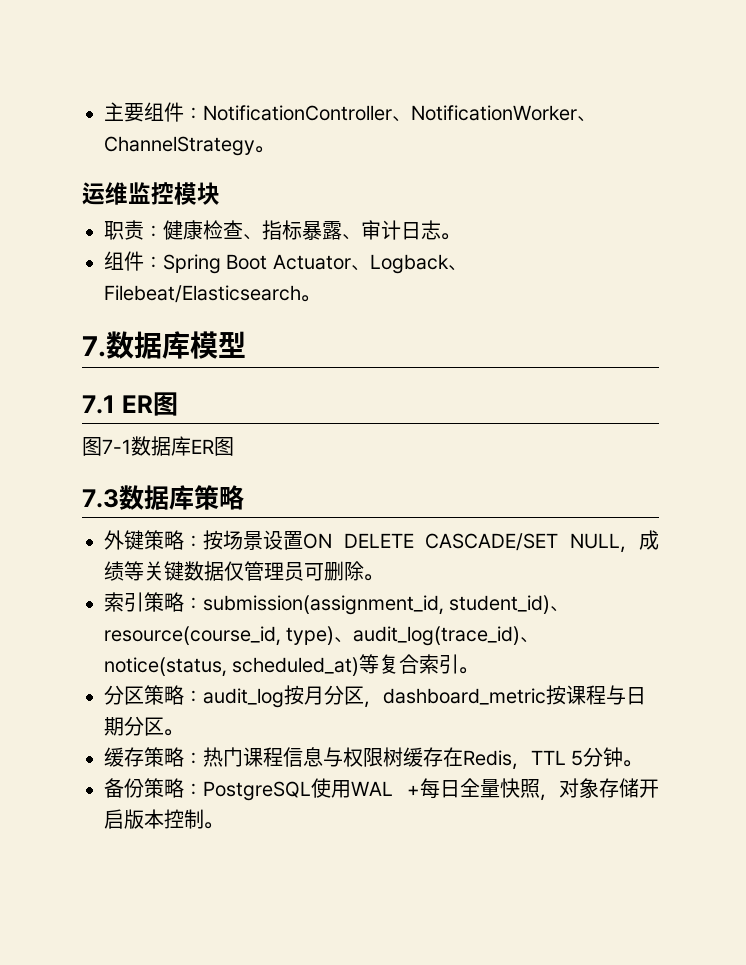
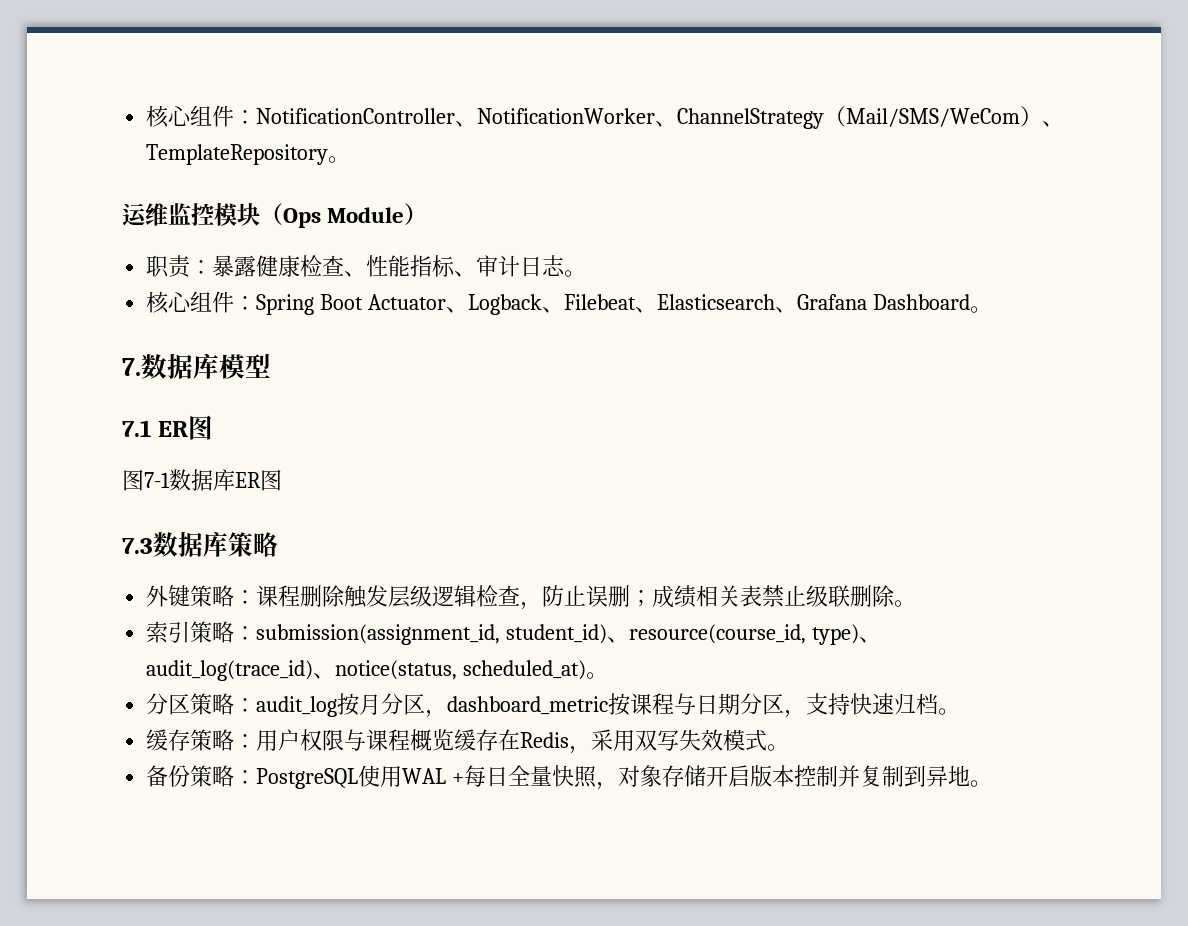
[104,102,144,122] 主要 -> [146,105,193,128] 核心
(255, 146) none -> [824,106,1065,127] [146,144,329,165] （Mail/SMS/WeCom）、TemplateRepository
(220, 193) none -> [260,203,428,228] （Ops Module）
(163, 231) none -> [212,255,257,277] 暴露
[262,220,342,240] 指标暴露 -> [366,255,456,277] 性能指标
(460, 236) none -> [146,291,193,314] 核心
[104,285,301,303] Filebeat/Elasticsearch -> [564,294,971,313] Filebeat、Elasticsearch、Grafana Dashboard
[203,530,659,553] [104,561,324,581] 按场景设置ON DELETE CASCADE/SET NULL，成绩等关键数据仅管理员可 -> [256,585,851,610] 课程删除触发层级逻辑检查，防止误删；成绩相关表禁止级联
[359,654,460,674] 等复合索引 -> (587, 670) none
(164, 726) none -> [784,693,939,718] ，支持快速归档
[203,747,624,770] 热门课程信息与权限树缓存在Redis，TTL 5分钟 -> [256,729,768,754] 用户权限与课程概览缓存在Redis，采用双写失效模式
(204, 819) none -> [838,765,971,787] 并复制到异地

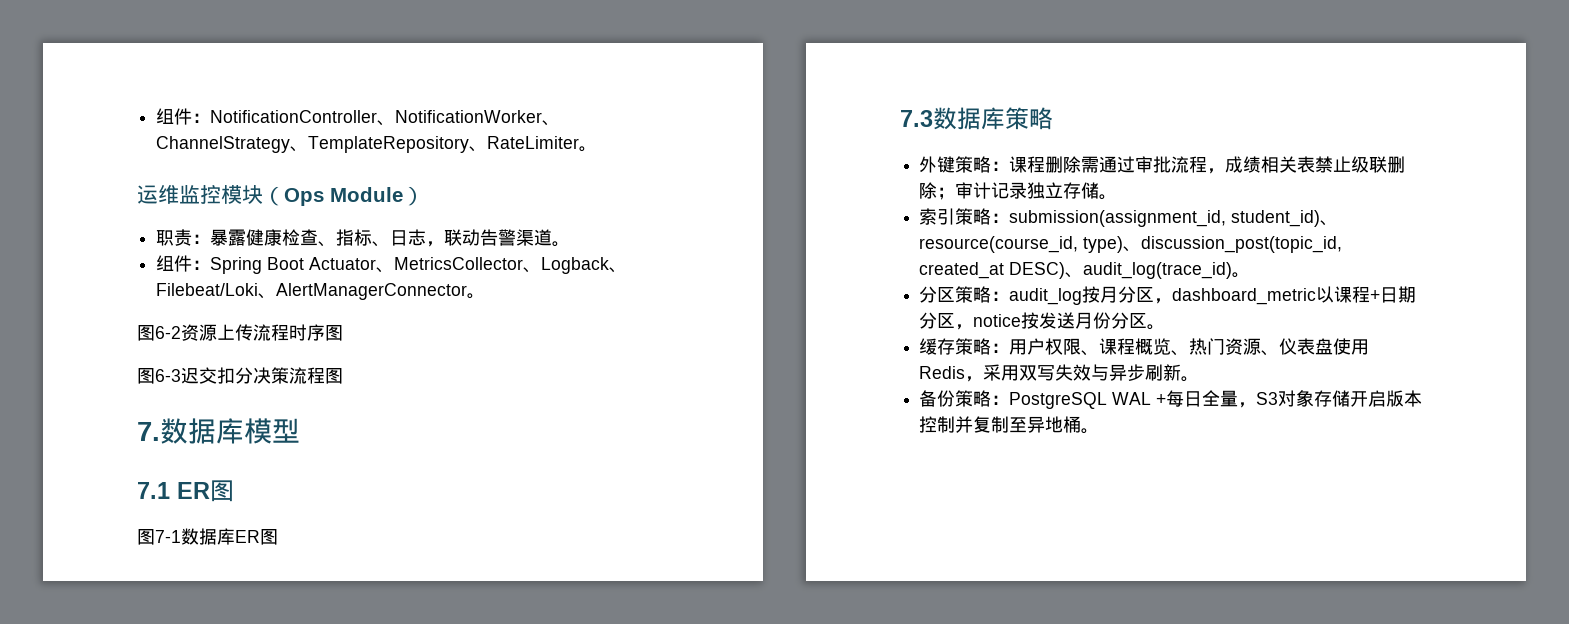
[146,105,193,128] 核心 -> (156, 116) none
[824,106,1065,127] [146,144,329,165] （Mail/SMS/WeCom）、TemplateRepository -> [290,136,580,153] 、TemplateRepository、RateLimiter
[366,255,587,277] [146,291,193,314] 性能指标、审计日志。 // 核心 -> [336,229,571,247] 指标、日志，联动告警渠道。 //
[468,294,993,315] Logback、Filebeat、Elasticsearch、Grafana Dashboard。 -> [394,257,628,274] [156,283,486,300] [137,324,343,341] [137,367,343,384] MetricsCollector、Logback、Filebeat/Loki、AlertManagerConnector。 // 图6-2资源上传流程时序图 // 图6-3迟交扣分决策流程图
[344,585,653,610] 触发层级逻辑检查，防止误删； -> [1081,156,1226,174] 需通过审批流程，
(896, 596) none -> [937,182,1100,200] ；审计记录独立存储
[146,660,587,681] audit_log(trace_id)、notice(status, scheduled_at) -> [1141,236,1343,253] [919,262,1233,279] discussion_post(topic_id, created_at DESC)、audit_log(trace_id)
[608,693,939,718] 按课程与日期分区，支持快速归档 -> [1316,286,1417,303] [919,312,1148,330] 以课程+日期分区，notice按发送月份分区
[344,729,367,751] 与 -> [1081,350,1100,356] 、
[454,729,521,751] 缓存在 -> [1171,338,1370,356] 、热门资源、仪表盘使用
[723,729,768,751] 模式 -> [1091,364,1182,381] 与异步刷新
[358,765,403,787] 使用 -> (1108, 400) none
[552,765,619,790] 快照， -> [1238,392,1279,408] ，S3
[904,765,971,787] 到异地 -> [1009,416,1082,433] 至异地桶

